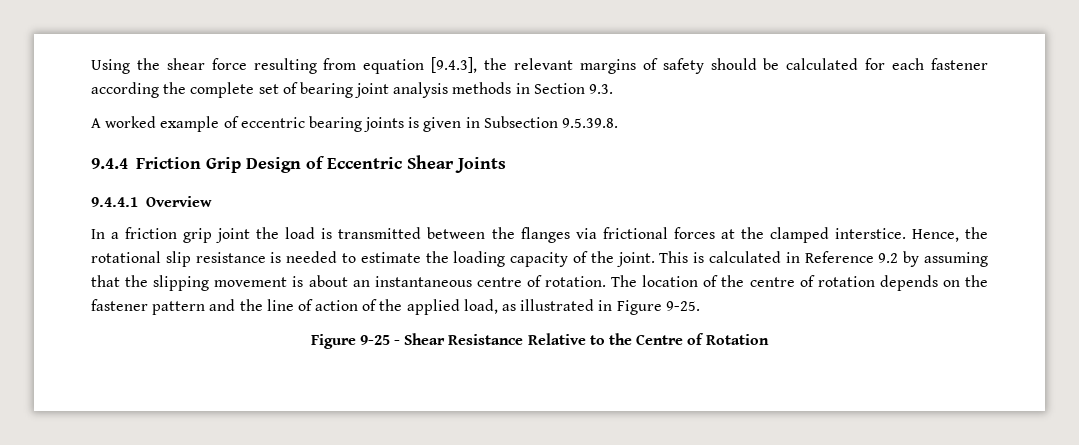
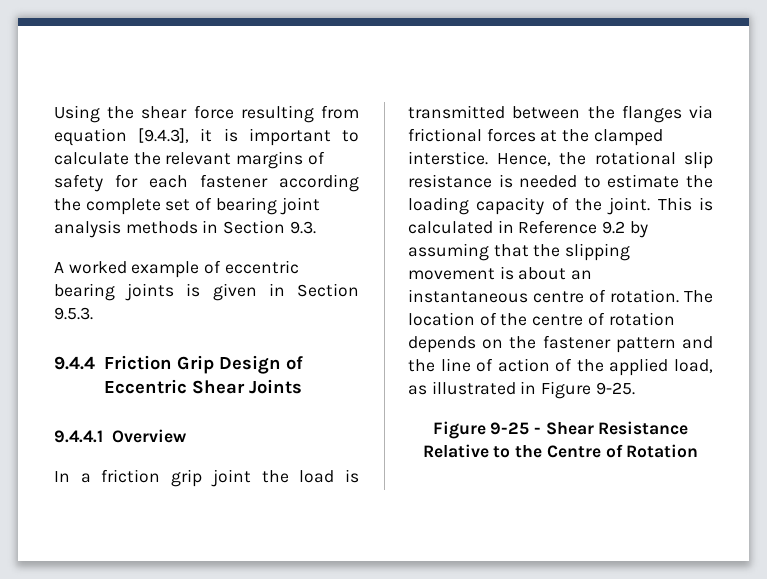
(478, 65) none -> [200,128,359,146] [54,152,129,165] it is important to calculate
[710,58,859,70] should be calculated -> (103, 183) none
[483,116,619,128] Subsection 9.5.39.8. -> [297,283,359,297] [54,307,93,320] Section 9.5.3.

